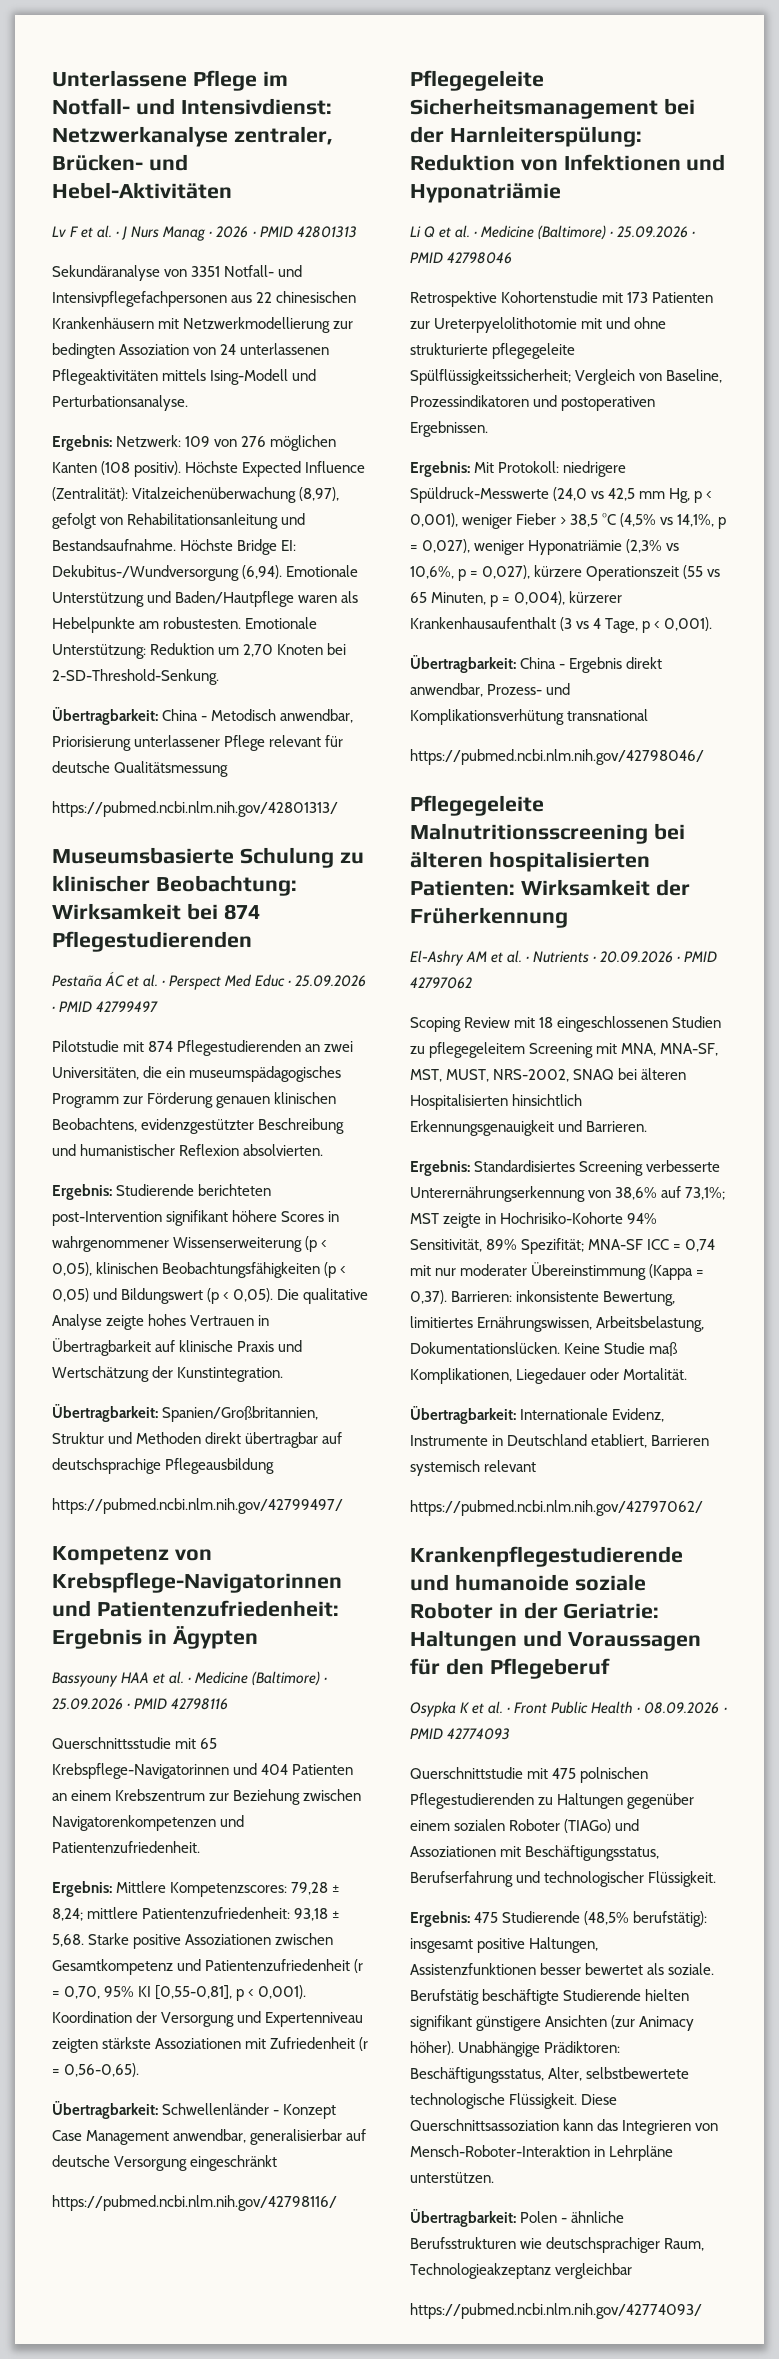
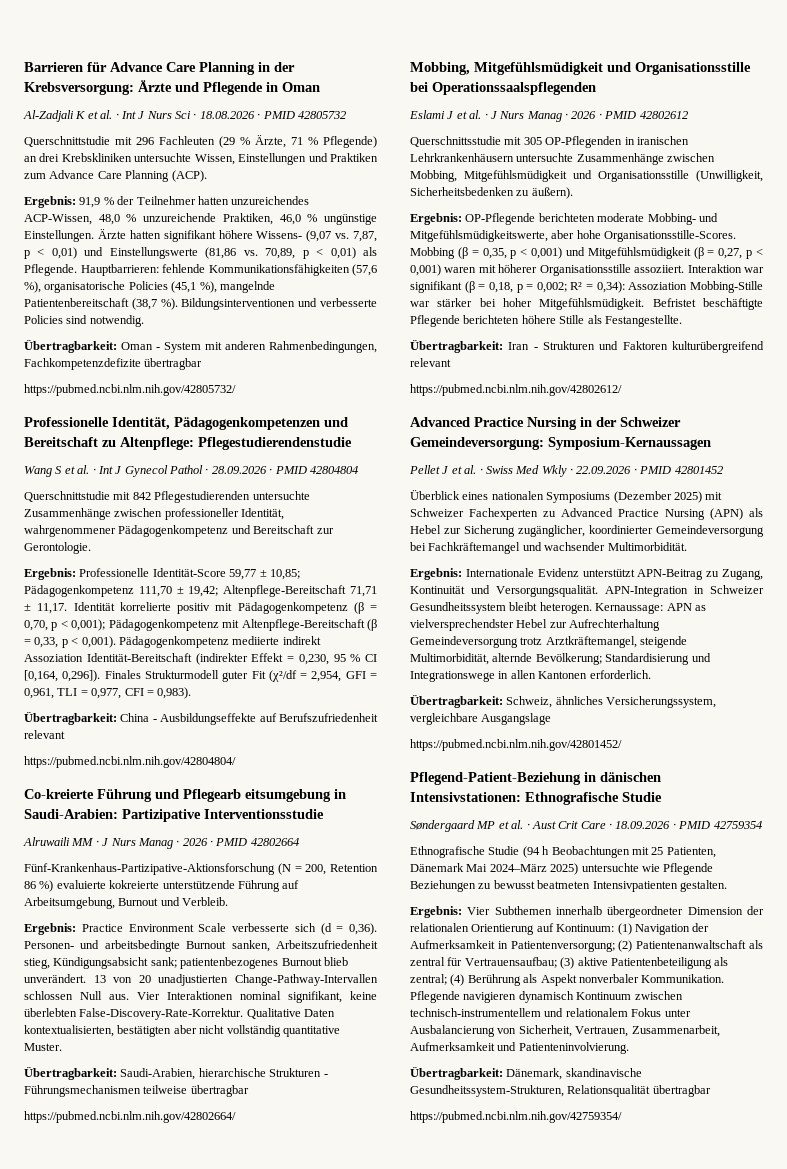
[52,70,288,91] [52,98,332,115] [52,126,333,147] [52,154,188,171] [52,182,232,199] [52,226,80,237] Unterlassene Pflege im Notfall- und Intensivdienst: Netzwerkanalyse zentraler, Brücken- und Hebel-Aktivitäten // Lv F -> [24,62,295,75] [24,80,320,95] [23,110,346,122] [24,135,377,148] [24,153,378,165] [24,170,207,182] [24,196,310,208] [24,213,377,225] [24,229,377,242] [24,247,377,259] [24,264,377,276] [24,281,275,293] [24,298,378,310] [24,315,144,327] [24,340,377,353] [24,358,203,370] [24,384,236,396] [24,417,348,430] [24,437,352,450] [24,465,358,477] [24,491,310,503] [24,508,285,520] [24,525,334,537] [24,542,91,554] [24,568,300,580] [24,585,378,597] [24,602,377,614] [24,619,377,631] [24,636,321,648] [24,653,377,665] [24,670,378,682] [24,687,192,699] [24,712,378,725] [24,730,65,739] [24,756,236,768] [24,789,346,802] [24,809,324,822] [23,837,299,849] [24,863,378,875] [24,880,300,892] [24,897,229,909] [24,923,377,935] [24,940,378,952] [24,957,348,969] [24,974,378,986] [24,991,377,1003] [24,1008,336,1020] [24,1025,340,1037] [24,1043,62,1051] [24,1067,328,1080] [24,1085,249,1097] [24,1111,236,1123] [410,62,751,75] [410,82,596,95] [409,110,455,119] Barrieren für Advance Care Planning in der Krebsversorgung: Ärzte und Pflegende in Oman // Al-Zadjali K et al. · Int J Nurs Sci · 18.08.2026 · PMID 42805732 // Querschnittstudie mit 296 Fachleuten (29 % Ärzte, 71 % Pflegende) an drei Krebskliniken untersuchte Wissen, Einstellungen und Praktiken zum Advance Care Planning (ACP). // Ergebnis: 91,9 % der Teilnehmer hatten unzureichendes ACP-Wissen, 48,0 % unzureichende Praktiken, 46,0 % ungünstige Einstellungen. Ärzte hatten signifikant höhere Wissens- (9,07 vs. 7,87, p < 0,01) und Einstellungswerte (81,86 vs. 70,89, p < 0,01) als Pflegende. Hauptbarrieren: fehlende Kommunikationsfähigkeiten (57,6 %), organisatorische Policies (45,1 %), mangelnde Patientenbereitschaft (38,7 %). Bildungsinterventionen und verbesserte Policies sind notwendig. // Übertragbarkeit: Oman - System mit anderen Rahmenbedingungen, Fachkompetenzdefizite übertragbar // https://pubmed.ncbi.nlm.nih.gov/42805732/ // Professionelle Identität, Pädagogenkompetenzen und Bereitschaft zu Altenpflege: Pflegestudierendenstudie // Wang S et al. · Int J Gynecol Pathol · 28.09.2026 · PMID 42804804 // Querschnittstudie mit 842 Pflegestudierenden untersuchte Zusammenhänge zwischen professioneller Identität, wahrgenommener Pädagogenkompetenz und Bereitschaft zur Gerontologie. // Ergebnis: Professionelle Identität-Score 59,77 ± 10,85; Pädagogenkompetenz 111,70 ± 19,42; Altenpflege-Bereitschaft 71,71 ± 11,17. Identität korrelierte positiv mit Pädagogenkompetenz (β = 0,70, p < 0,001); Pädagogenkompetenz mit Altenpflege-Bereitschaft (β = 0,33, p < 0,001). Pädagogenkompetenz mediierte indirekt Assoziation Identität-Bereitschaft (indirekter Effekt = 0,230, 95 % CI [0,164, 0,296]). Finales Strukturmodell guter Fit (χ²/df = 2,954, GFI = 0,961, TLI = 0,977, CFI = 0,983). // Übertragbarkeit: China - Ausbildungseffekte auf Berufszufriedenheit relevant // https://pubmed.ncbi.nlm.nih.gov/42804804/ // Co-kreierte Führung und Pflegearb eitsumgebung in Saudi-Arabien: Partizipative Interventionsstudie // Alruwaili MM · J Nurs Manag · 2026 · PMID 42802664 // Fünf-Krankenhaus-Partizipative-Aktionsforschung (N = 200, Retention 86 %) evaluierte kokreierte unterstützende Führung auf Arbeitsumgebung, Burnout und Verbleib. // Ergebnis: Practice Environment Scale verbesserte sich (d = 0,36). Personen- und arbeitsbedingte Burnout sanken, Arbeitszufriedenheit stieg, Kündigungsabsicht sank; patientenbezogenes Burnout blieb unverändert. 13 von 20 unadjustierten Change-Pathway-Intervallen schlossen Null aus. Vier Interaktionen nominal signifikant, keine überlebten False-Discovery-Rate-Korrektur. Qualitative Daten kontextualisierten, bestätigten aber nicht vollständig quantitative Muster. // Übertragbarkeit: Saudi-Arabien, hierarchische Strukturen - Führungsmechanismen teilweise übertragbar // https://pubmed.ncbi.nlm.nih.gov/42802664/ // Mobbing, Mitgefühlsmüdigkeit und Organisationsstille bei Operationssaalspflegenden // Eslami J
[296,226,357,238] [52,265,303,281] [52,291,357,307] [52,317,354,333] [52,343,330,359] [52,369,317,385] [52,395,188,411] [52,435,337,451] [52,461,366,477] [52,487,340,503] [52,513,306,529] [52,539,297,555] [52,565,359,581] [52,591,359,607] [52,617,318,633] [52,643,347,659] [52,669,219,685] [52,707,354,725] [52,735,344,751] [52,761,229,777] [52,801,338,817] [52,847,364,868] [52,875,297,896] [52,903,260,920] [52,931,252,952] [52,971,367,990] [52,1001,159,1012] [52,1040,354,1056] [52,1066,342,1082] [52,1092,337,1108] [52,1118,345,1134] [52,1144,324,1156] [52,1184,272,1200] [52,1210,340,1226] [52,1236,328,1252] [52,1262,347,1278] [52,1288,369,1304] [52,1314,270,1330] [52,1338,303,1356] [52,1366,284,1382] [52,1404,319,1422] [52,1432,343,1448] [52,1458,275,1474] [52,1498,343,1514] [52,1546,212,1565] [52,1572,342,1593] [52,1600,339,1617] [52,1626,258,1649] [52,1671,328,1687] [52,1698,229,1710] [52,1737,218,1749] [52,1763,354,1779] [52,1789,362,1805] [52,1815,245,1831] [52,1841,200,1853] [52,1881,340,1897] [52,1907,340,1921] [52,1933,334,1949] [52,1959,364,1975] [52,1985,307,2001] [52,2011,364,2027] [52,2037,369,2053] [52,2063,140,2077] [52,2101,337,2119] [52,2129,367,2145] [52,2155,278,2171] [52,2195,337,2211] [410,70,544,91] [410,98,695,119] [410,126,642,147] [410,154,726,171] [410,183,561,203] [410,225,696,240] [410,252,513,264] [410,291,714,307] [410,317,667,333] [410,343,576,359] [410,369,723,385] [410,395,656,411] [410,421,488,437] [410,461,627,477] [410,487,713,503] [410,513,727,529] [410,539,680,555] [410,565,721,581] [410,591,623,607] [410,617,713,633] [410,655,663,673] [410,683,571,697] [410,709,649,725] [410,749,704,765] [410,795,544,816] [410,823,685,844] [410,851,650,872] [410,879,690,896] [410,907,568,928] [410,950,718,966] [410,977,472,989] [410,1016,722,1032] [410,1042,719,1058] [410,1068,687,1082] [410,1094,583,1110] [410,1120,648,1136] [410,1160,721,1176] [410,1186,726,1202] [410,1212,658,1228] [410,1238,716,1254] [410,1262,705,1280] [410,1290,676,1306] [410,1316,705,1332] [410,1342,679,1356] [410,1368,688,1384] [410,1406,665,1424] [410,1434,710,1448] [410,1460,537,1476] [410,1500,703,1516] [410,1546,683,1567] [410,1574,646,1591] [410,1602,660,1619] [410,1630,701,1651] [410,1658,610,1679] [410,1701,727,1717] [410,1728,511,1740] [410,1767,649,1783] [410,1793,695,1809] [410,1819,640,1833] [410,1845,660,1861] [410,1871,717,1887] [410,1911,708,1927] [410,1937,599,1953] [410,1963,715,1975] [410,1989,690,2005] [410,2015,695,2031] [410,2041,621,2057] [410,2067,690,2083] [410,2093,618,2109] [410,2119,719,2135] [410,2145,674,2161] [410,2172,494,2183] [410,2209,625,2227] [410,2237,705,2253] [410,2263,633,2279] [410,2303,702,2319] 42801313 // Sekundäranalyse von 3351 Notfall- und Intensivpflegefachpersonen aus 22 chinesischen Krankenhäusern mit Netzwerkmodellierung zur bedingten Assoziation von 24 unterlassenen Pflegeaktivitäten mittels Ising-Modell und Perturbationsanalyse. // Ergebnis: Netzwerk: 109 von 276 möglichen Kanten (108 positiv). Höchste Expected Influence (Zentralität): Vitalzeichenüberwachung (8,97), gefolgt von Rehabilitationsanleitung und Bestandsaufnahme. Höchste Bridge EI: Dekubitus-/Wundversorgung (6,94). Emotionale Unterstützung und Baden/Hautpflege waren als Hebelpunkte am robustesten. Emotionale Unterstützung: Reduktion um 2,70 Knoten bei 2-SD-Threshold-Senkung. // Übertragbarkeit: China - Metodisch anwendbar, Priorisierung unterlassener Pflege relevant für deutsche Qualitätsmessung // https://pubmed.ncbi.nlm.nih.gov/42801313/ // Museumsbasierte Schulung zu klinischer Beobachtung: Wirksamkeit bei 874 Pflegestudierenden // Pestaña ÁC et al. · Perspect Med Educ · 25.09.2026 · PMID 42799497 // Pilotstudie mit 874 Pflegestudierenden an zwei Universitäten, die ein museumspädagogisches Programm zur Förderung genauen klinischen Beobachtens, evidenzgestützter Beschreibung und humanistischer Reflexion absolvierten. // Ergebnis: Studierende berichteten post-Intervention signifikant höhere Scores in wahrgenommener Wissenserweiterung (p < 0,05), klinischen Beobachtungsfähigkeiten (p < 0,05) und Bildungswert (p < 0,05). Die qualitative Analyse zeigte hohes Vertrauen in Übertragbarkeit auf klinische Praxis und Wertschätzung der Kunstintegration. // Übertragbarkeit: Spanien/Großbritannien, Struktur und Methoden direkt übertragbar auf deutschsprachige Pflegeausbildung // https://pubmed.ncbi.nlm.nih.gov/42799497/ // Kompetenz von Krebspflege-Navigatorinnen und Patientenzufriedenheit: Ergebnis in Ägypten // Bassyouny HAA et al. · Medicine (Baltimore) · 25.09.2026 · PMID 42798116 // Querschnittsstudie mit 65 Krebspflege-Navigatorinnen und 404 Patienten an einem Krebszentrum zur Beziehung zwischen Navigatorenkompetenzen und Patientenzufriedenheit. // Ergebnis: Mittlere Kompetenzscores: 79,28 ± 8,24; mittlere Patientenzufriedenheit: 93,18 ± 5,68. Starke positive Assoziationen zwischen Gesamtkompetenz und Patientenzufriedenheit (r = 0,70, 95% KI [0,55-0,81], p < 0,001). Koordination der Versorgung und Expertenniveau zeigten stärkste Assoziationen mit Zufriedenheit (r = 0,56-0,65). // Übertragbarkeit: Schwellenländer - Konzept Case Management anwendbar, generalisierbar auf deutsche Versorgung eingeschränkt // https://pubmed.ncbi.nlm.nih.gov/42798116/ // Pflegegeleite Sicherheitsmanagement bei der Harnleiterspülung: Reduktion von Infektionen und Hyponatriämie // Li Q et al. · Medicine (Baltimore) · 25.09.2026 · PMID 42798046 // Retrospektive Kohortenstudie mit 173 Patienten zur Ureterpyelolithotomie mit und ohne strukturierte pflegegeleite Spülflüssigkeitssicherheit; Vergleich von Baseline, Prozessindikatoren und postoperativen Ergebnissen. // Ergebnis: Mit Protokoll: niedrigere Spüldruck-Messwerte (24,0 vs 42,5 mm Hg, p < 0,001), weniger Fieber > 38,5 °C (4,5% vs 14,1%, p = 0,027), weniger Hyponatriämie (2,3% vs 10,6%, p = 0,027), kürzere Operationszeit (55 vs 65 Minuten, p = 0,004), kürzerer Krankenhausaufenthalt (3 vs 4 Tage, p < 0,001). // Übertragbarkeit: China - Ergebnis direkt anwendbar, Prozess- und Komplikationsverhütung transnational // https://pubmed.ncbi.nlm.nih.gov/42798046/ // Pflegegeleite Malnutritionsscreening bei älteren hospitalisierten Patienten: Wirksamkeit der Früherkennung // El-Ashry AM et al. · Nutrients · 20.09.2026 · PMID 42797062 // Scoping Review mit 18 eingeschlossenen Studien zu pflegegeleitem Screening mit MNA, MNA-SF, MST, MUST, NRS-2002, SNAQ bei älteren Hospitalisierten hinsichtlich Erkennungsgenauigkeit und Barrieren. // Ergebnis: Standardisiertes Screening verbesserte Unterernährungserkennung von 38,6% auf 73,1%; MST zeigte in Hochrisiko-Kohorte 94% Sensitivität, 89% Spezifität; MNA-SF ICC = 0,74 mit nur moderater Übereinstimmung (Kappa = 0,37). Barrieren: inkonsistente Bewertung, limitiertes Ernährungswissen, Arbeitsbelastung, Dokumentationslücken. Keine Studie maß Komplikationen, Liegedauer oder Mortalität. // Übertragbarkeit: Internationale Evidenz, Instrumente in Deutschland etabliert, Barrieren systemisch relevant // https://pubmed.ncbi.nlm.nih.gov/42797062/ // Krankenpflegestudierende und humanoide soziale Roboter in der Geriatrie: Haltungen und Voraussagen für den Pflegeberuf // Osypka K et al. · Front Public Health · 08.09.2026 · PMID 42774093 // Querschnittstudie mit 475 polnischen Pflegestudierenden zu Haltungen gegenüber einem sozialen Roboter (TIAGo) und Assoziationen mit Beschäftigungsstatus, Berufserfahrung und technologischer Flüssigkeit. // Ergebnis: 475 Studierende (48,5% berufstätig): insgesamt positive Haltungen, Assistenzfunktionen besser bewertet als soziale. Berufstätig beschäftigte Studierende hielten signifikant günstigere Ansichten (zur Animacy höher). Unabhängige Prädiktoren: Beschäftigungsstatus, Alter, selbstbewertete technologische Flüssigkeit. Diese Querschnittsassoziation kann das Integrieren von Mensch-Roboter-Interaktion in Lehrpläne unterstützen. // Übertragbarkeit: Polen - ähnliche Berufsstrukturen wie deutschsprachiger Raum, Technologieakzeptanz vergleichbar // https://pubmed.ncbi.nlm.nih.gov/42774093/ -> [639,111,688,119] [410,136,689,148] [410,153,716,165] [410,170,763,182] [410,187,573,199] [410,213,718,225] [410,230,737,242] [410,247,763,259] [410,264,764,276] [410,281,763,293] [410,298,763,310] [410,315,682,327] [410,340,764,353] [410,358,451,367] [410,384,622,396] [410,417,681,430] [410,437,711,450] [409,465,723,477] [410,490,723,503] [410,508,763,520] [410,525,764,537] [410,542,687,554] [410,568,763,580] [410,585,764,597] [410,602,706,614] [410,619,661,631] [410,636,688,648] [410,653,711,665] [410,670,651,682] [410,695,717,708] [410,713,552,725] [410,739,622,751] [410,772,661,785] [410,792,662,805] [410,820,762,832] [410,846,716,858] [410,863,714,875] [410,880,727,892] [410,906,764,918] [410,923,710,935] [410,940,763,952] [410,957,729,969] [410,974,725,986] [410,991,683,1003] [410,1008,691,1017] [410,1025,720,1037] [410,1042,629,1054] [410,1067,642,1080] [410,1085,711,1097] [410,1111,622,1123] 42802612 // Querschnittsstudie mit 305 OP-Pflegenden in iranischen Lehrkrankenhäusern untersuchte Zusammenhänge zwischen Mobbing, Mitgefühlsmüdigkeit und Organisationsstille (Unwilligkeit, Sicherheitsbedenken zu äußern). // Ergebnis: OP-Pflegende berichteten moderate Mobbing- und Mitgefühlsmüdigkeitswerte, aber hohe Organisationsstille-Scores. Mobbing (β = 0,35, p < 0,001) und Mitgefühlsmüdigkeit (β = 0,27, p < 0,001) waren mit höherer Organisationsstille assoziiert. Interaktion war signifikant (β = 0,18, p = 0,002; R² = 0,34): Assoziation Mobbing-Stille war stärker bei hoher Mitgefühlsmüdigkeit. Befristet beschäftigte Pflegende berichteten höhere Stille als Festangestellte. // Übertragbarkeit: Iran - Strukturen und Faktoren kulturübergreifend relevant // https://pubmed.ncbi.nlm.nih.gov/42802612/ // Advanced Practice Nursing in der Schweizer Gemeindeversorgung: Symposium-Kernaussagen // Pellet J et al. · Swiss Med Wkly · 22.09.2026 · PMID 42801452 // Überblick eines nationalen Symposiums (Dezember 2025) mit Schweizer Fachexperten zu Advanced Practice Nursing (APN) als Hebel zur Sicherung zugänglicher, koordinierter Gemeindeversorgung bei Fachkräftemangel und wachsender Multimorbidität. // Ergebnis: Internationale Evidenz unterstützt APN-Beitrag zu Zugang, Kontinuität und Versorgungsqualität. APN-Integration in Schweizer Gesundheitssystem bleibt heterogen. Kernaussage: APN as vielversprechendster Hebel zur Aufrechterhaltung Gemeindeversorgung trotz Arztkräftemangel, steigende Multimorbidität, alternde Bevölkerung; Standardisierung und Integrationswege in allen Kantonen erforderlich. // Übertragbarkeit: Schweiz, ähnliches Versicherungssystem, vergleichbare Ausgangslage // https://pubmed.ncbi.nlm.nih.gov/42801452/ // Pflegend-Patient-Beziehung in dänischen Intensivstationen: Ethnografische Studie // Søndergaard MP et al. · Aust Crit Care · 18.09.2026 · PMID 42759354 // Ethnografische Studie (94 h Beobachtungen mit 25 Patienten, Dänemark Mai 2024–März 2025) untersuchte wie Pflegende Beziehungen zu bewusst beatmeten Intensivpatienten gestalten. // Ergebnis: Vier Subthemen innerhalb übergeordneter Dimension der relationalen Orientierung auf Kontinuum: (1) Navigation der Aufmerksamkeit in Patientenversorgung; (2) Patientenanwaltschaft als zentral für Vertrauensaufbau; (3) aktive Patientenbeteiligung als zentral; (4) Berührung als Aspekt nonverbaler Kommunikation. Pflegende navigieren dynamisch Kontinuum zwischen technisch-instrumentellem und relationalem Fokus unter Ausbalancierung von Sicherheit, Vertrauen, Zusammenarbeit, Aufmerksamkeit und Patienteninvolvierung. // Übertragbarkeit: Dänemark, skandinavische Gesundheitssystem-Strukturen, Relationsqualität übertragbar // https://pubmed.ncbi.nlm.nih.gov/42759354/

